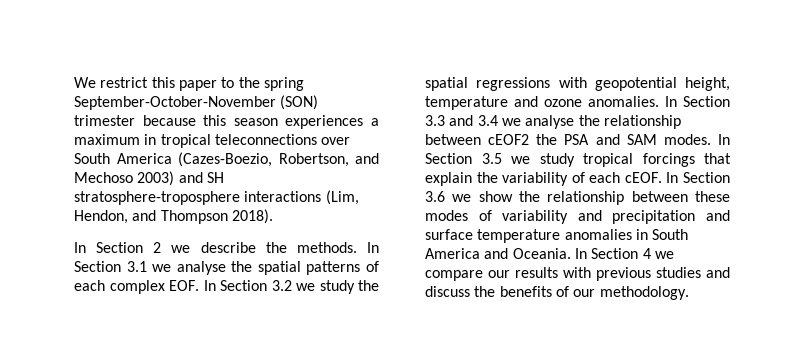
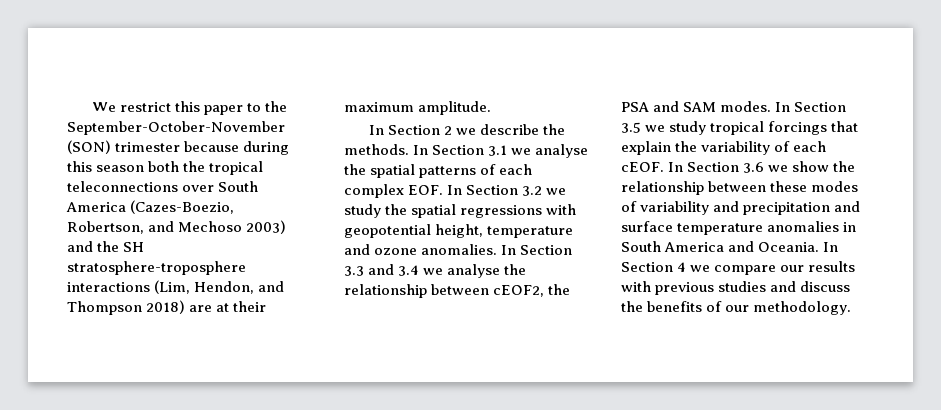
[263,77,304,91] spring -> (288, 106) none
(196, 120) none -> [243,141,290,155] during
[285,115,379,129] [74,134,157,145] experiences a maximum in -> [148,161,206,172] both the
(203, 177) none -> [97,241,120,252] the
[231,209,273,224] 2018). -> [146,300,267,314] [344,101,492,115] 2018) are at their maximum amplitude.
[488,134,530,145] cEOF2 -> [493,285,545,297] cEOF2,

